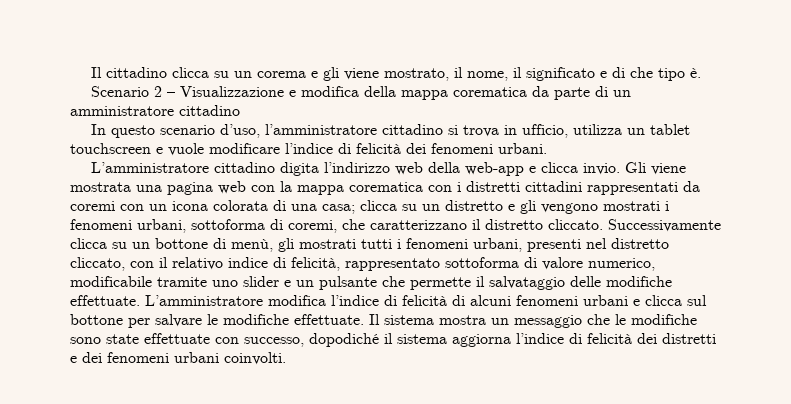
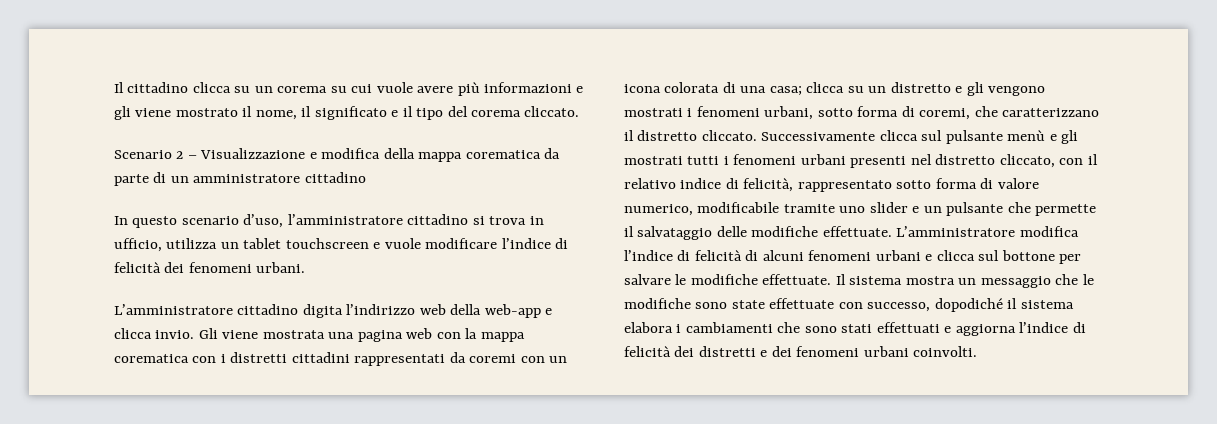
(306, 74) none -> [330,82,573,96] su cui vuole avere più informazioni
[383,68,449,81] mostrato, -> [175,108,238,117] mostrato
[611,67,701,81] di che tipo è. -> [402,106,580,120] il tipo del corema cliccato.
[191,219,265,230] sottoforma -> [817,106,899,117] sotto forma
[112,238,273,252] su un bottone di menù, -> [921,130,1057,144] sul pulsante menù e
[473,238,522,252] urbani, -> [800,154,846,165] urbani
[445,257,519,268] sottoforma -> [896,178,977,189] sotto forma
(447, 339) none -> [624,322,952,333] elabora i cambiamenti che sono stati effettuati e

